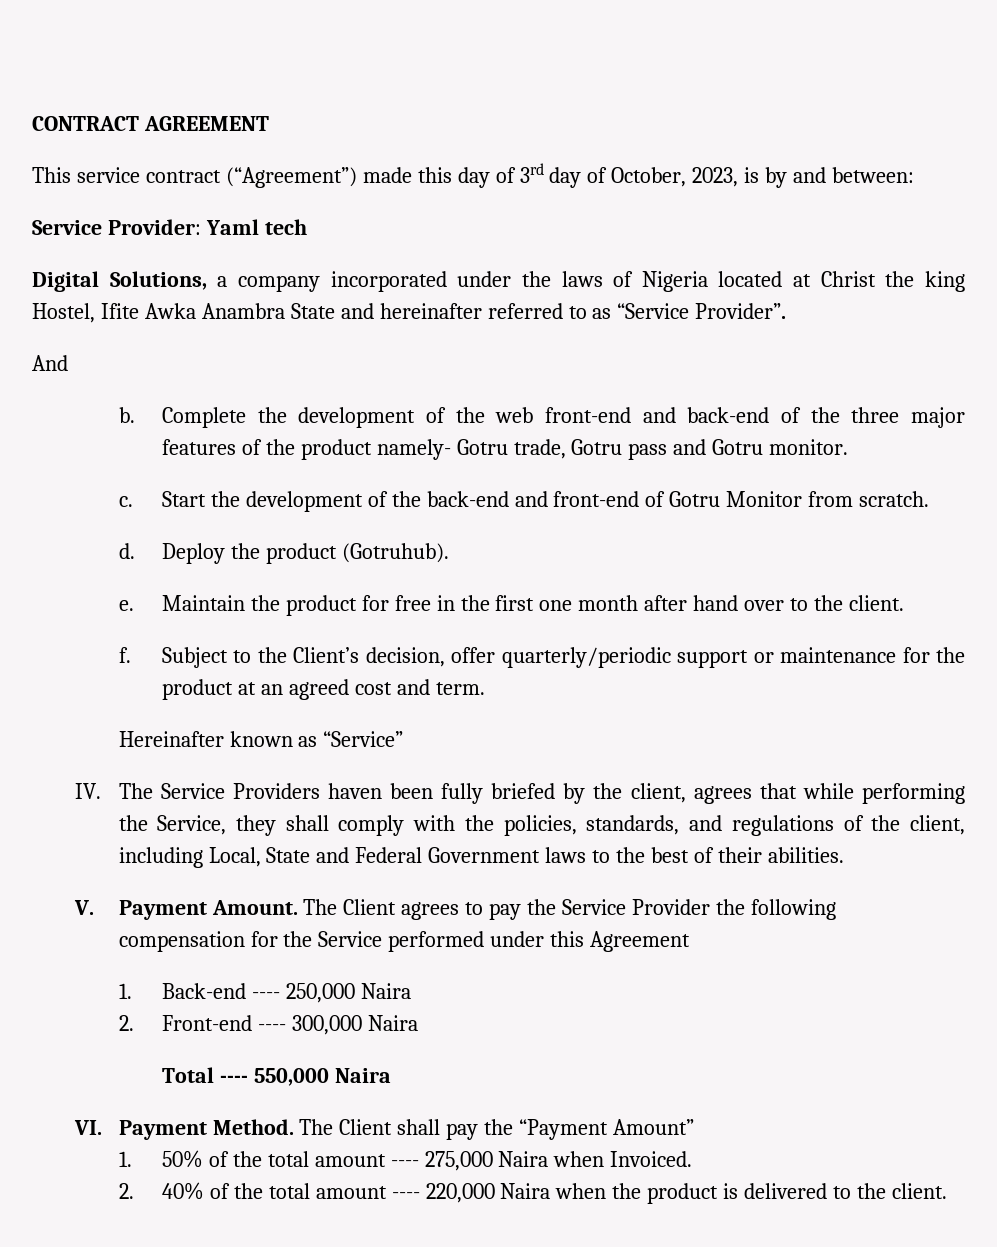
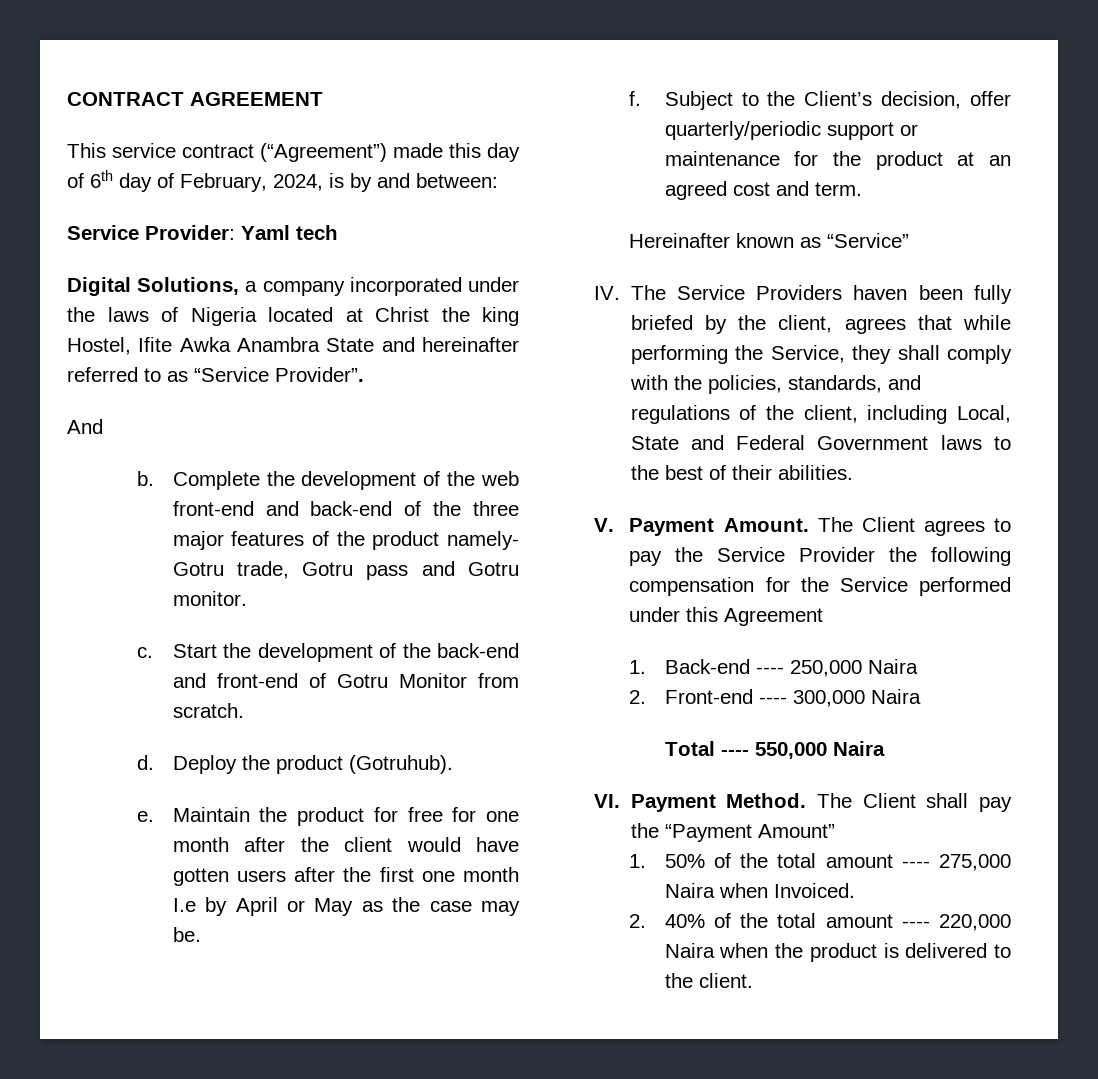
[519,163,739,188] 3rd day of October, 2023, -> [90,170,323,192] 6th day of February, 2024,
[436,595,904,611] in the first one month after hand over to the client. -> [452,807,519,822] [172,837,519,852] [172,867,519,886] [172,897,520,916] [172,927,201,942] for one month after the client would have gotten users after the first one month I.e by April or May as the case may be.

